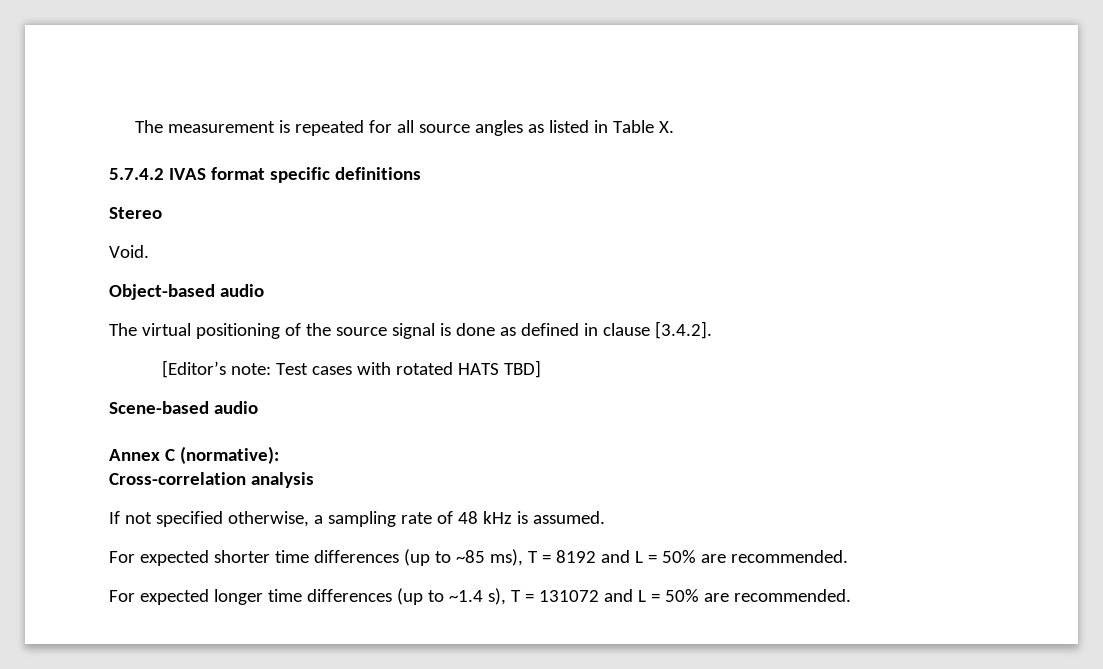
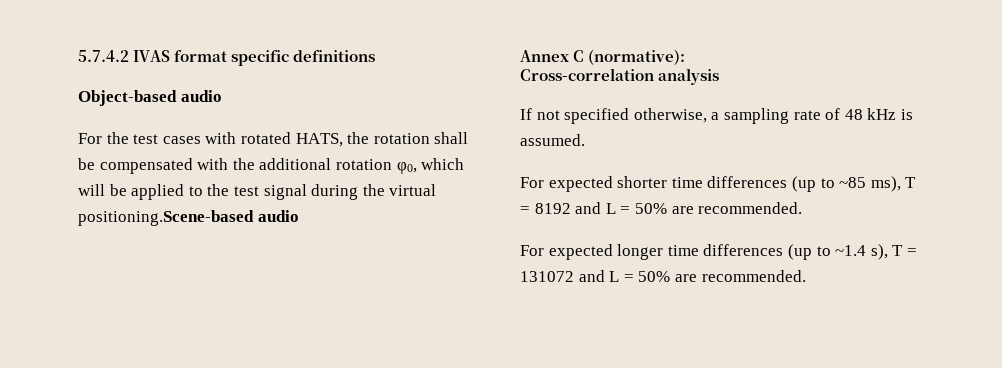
[135,120,675,136] The measurement is repeated for all source angles as listed in Table X. // -> (78, 56) none
[109,207,162,219] [109,245,149,258] // Stereo // Void. -> (376, 56) none
[109,321,712,339] [161,360,541,378] [109,401,209,414] The virtual positioning of the source signal is done as defined in clause [3.4.2]. // [Editor’s note: Test cases with rotated HATS TBD] // Scene-based -> [78,132,469,147] [78,158,465,174] [78,184,437,200] [78,210,254,226] For the test cases with rotated HATS, the rotation shall be compensated with the additional rotation φ0, which will be applied to the test signal during the virtual positioning.Scene-based

